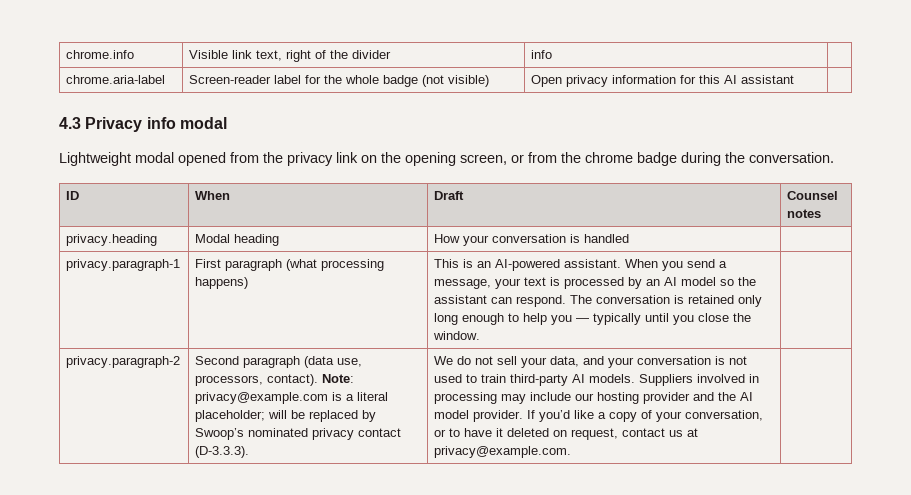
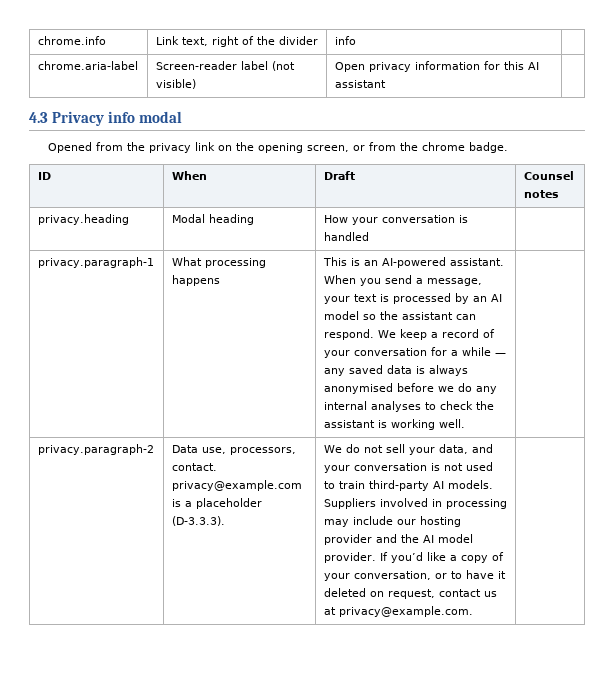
[189,50,253,59] Visible link -> [155,36,179,45] Link
[305,75,419,87] for the whole badge -> (268, 65) none
[59,152,226,166] Lightweight modal opened -> [47,142,92,153] Opened
[637,152,834,166] badge during the conversation. -> [468,142,508,153] badge.
[195,259,385,271] [195,277,249,289] First paragraph (what processing happens) -> [171,257,266,268] [171,275,220,286] What processing happens
[570,295,763,307] [434,313,752,325] [433,331,481,340] [66,356,181,368] [195,356,363,368] [195,374,355,386] [195,392,389,404] [195,410,377,422] [195,428,402,440] The conversation is retained only long enough to help you — typically until you close the window. | // privacy.paragraph-2 | Second paragraph (data use, processors, contact). Note: privacy@example.com is a literal placeholder; will be replaced by Swoop’s nominated privacy contact -> [377,329,495,340] [323,347,506,358] [323,365,468,376] [323,383,497,394] [323,401,494,412] [323,419,465,430] [37,444,154,455] [171,445,296,455] [171,463,217,471] [171,480,302,491] [171,498,262,509] We keep a record of your conversation for a while — any saved data is always anonymised before we do any internal analyses to check the assistant is working well. | // privacy.paragraph-2 | Data use, processors, contact. privacy@example.com is a placeholder

